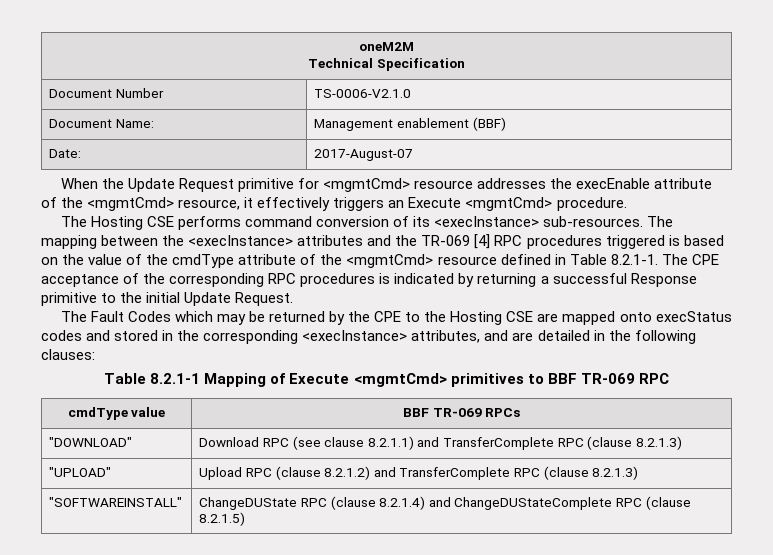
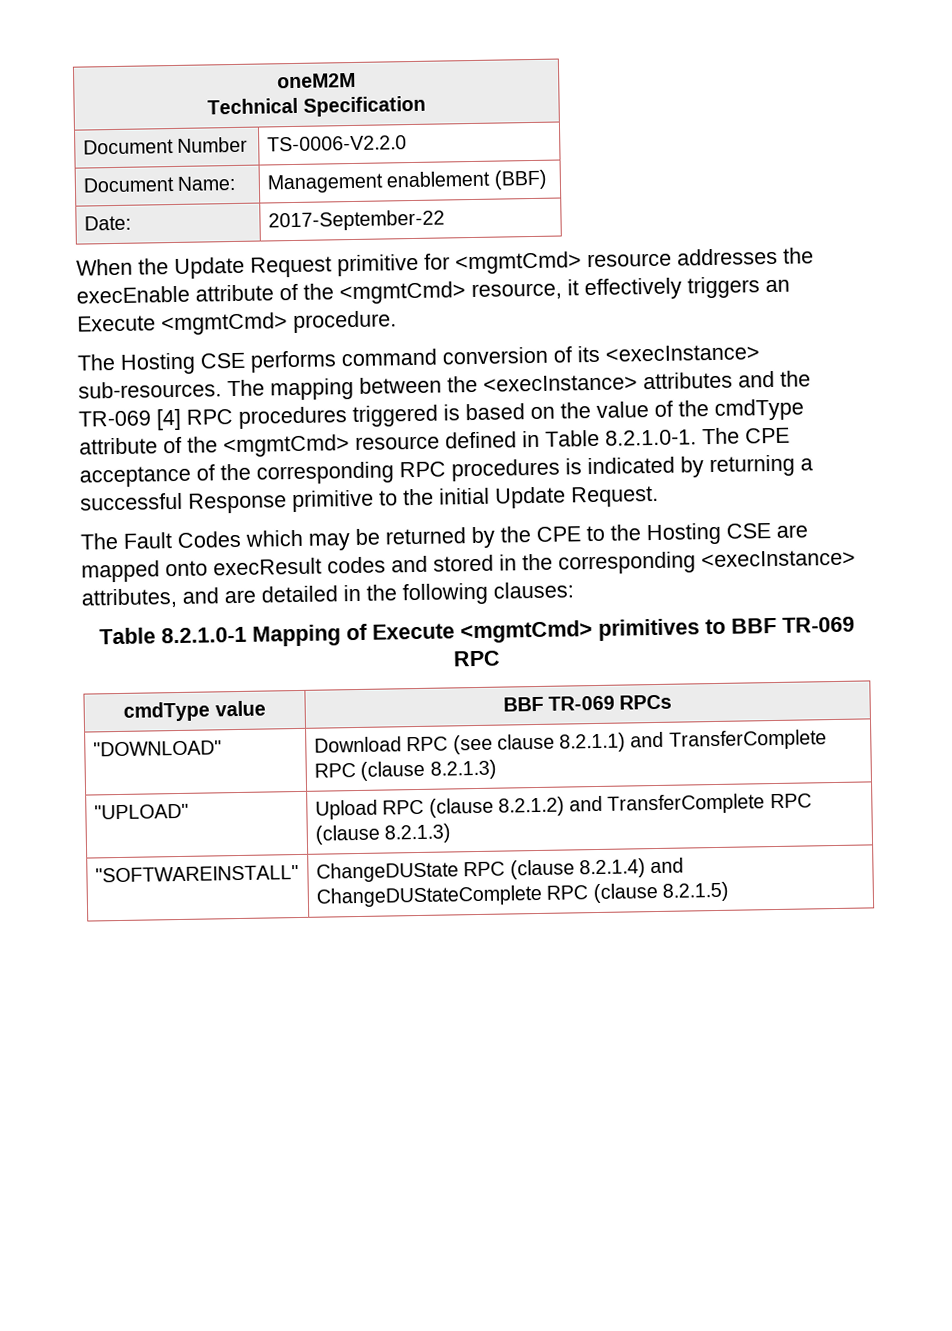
[314,89,412,98] TS-0006-V2.1.0 -> [266,135,407,152] TS-0006-V2.2.0
[314,149,414,161] 2017-August-07 -> [267,209,445,232] 2017-September-22
[610,254,658,265] 8.2.1-1. -> [605,429,697,446] 8.2.1.0-1.
[655,311,732,322] execStatus -> [213,557,322,576] execResult
[150,373,201,384] 8.2.1-1 -> [160,626,247,644] 8.2.1.0-1

